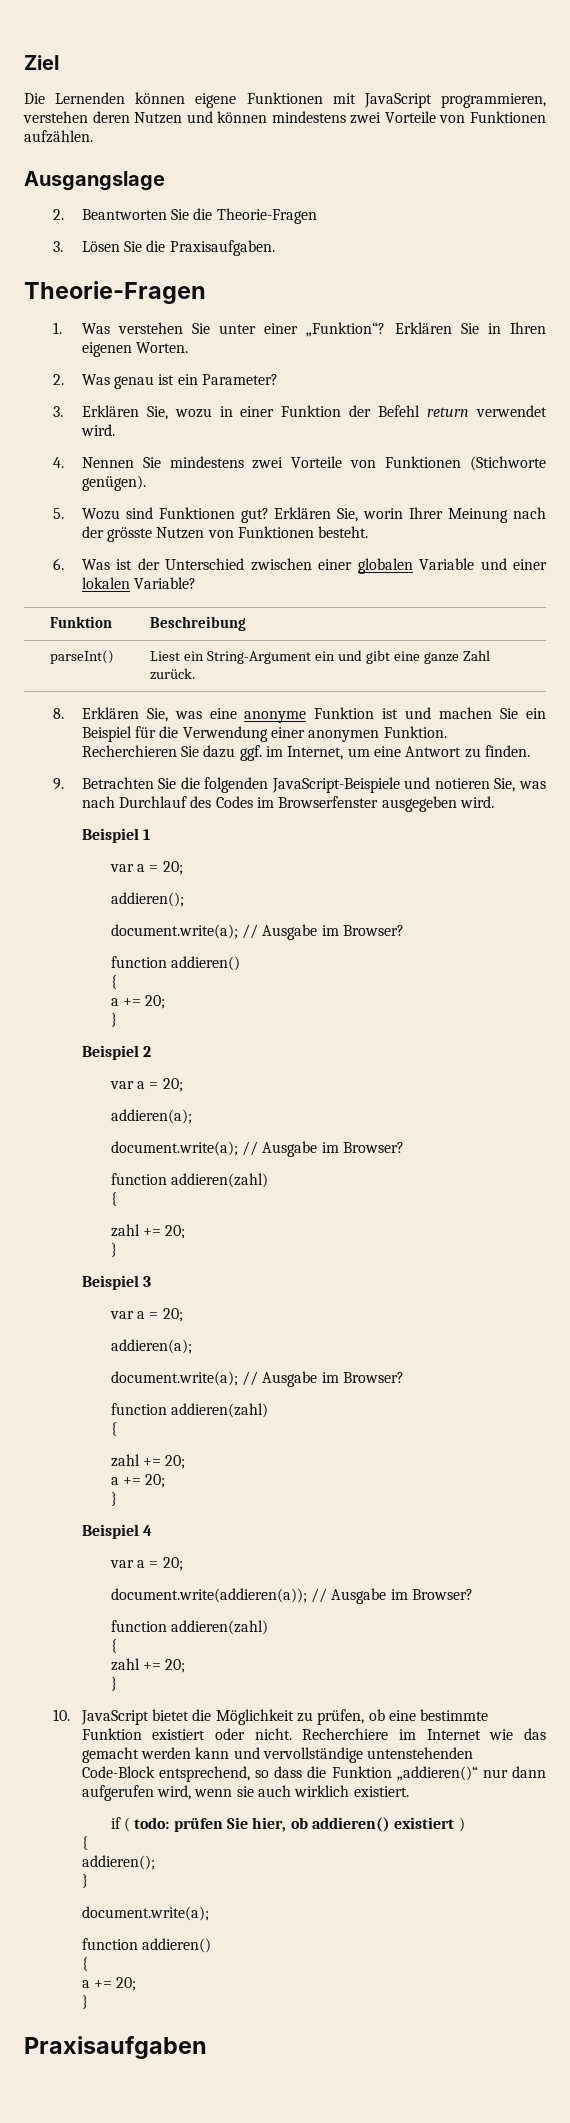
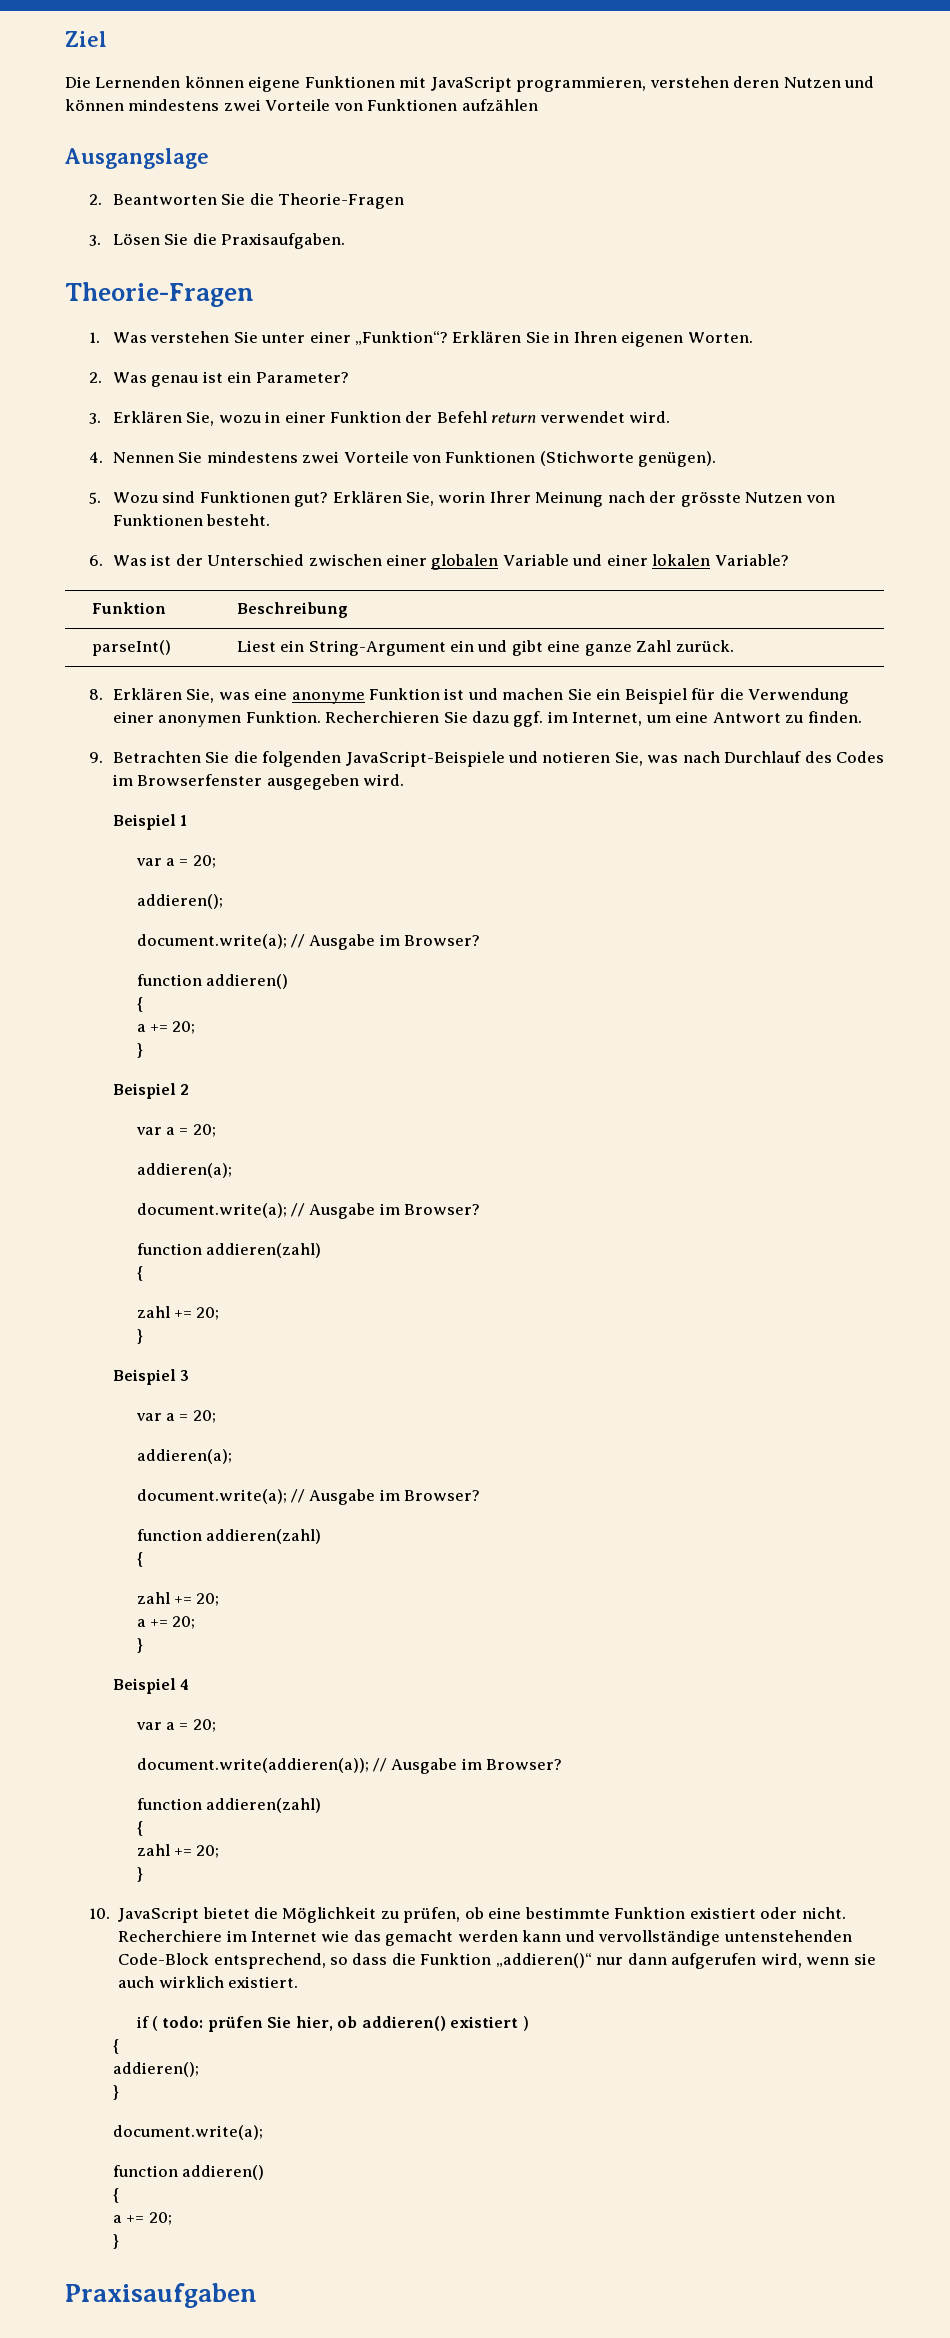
[24,130,93,143] aufzählen. -> [461,99,538,111] aufzählen

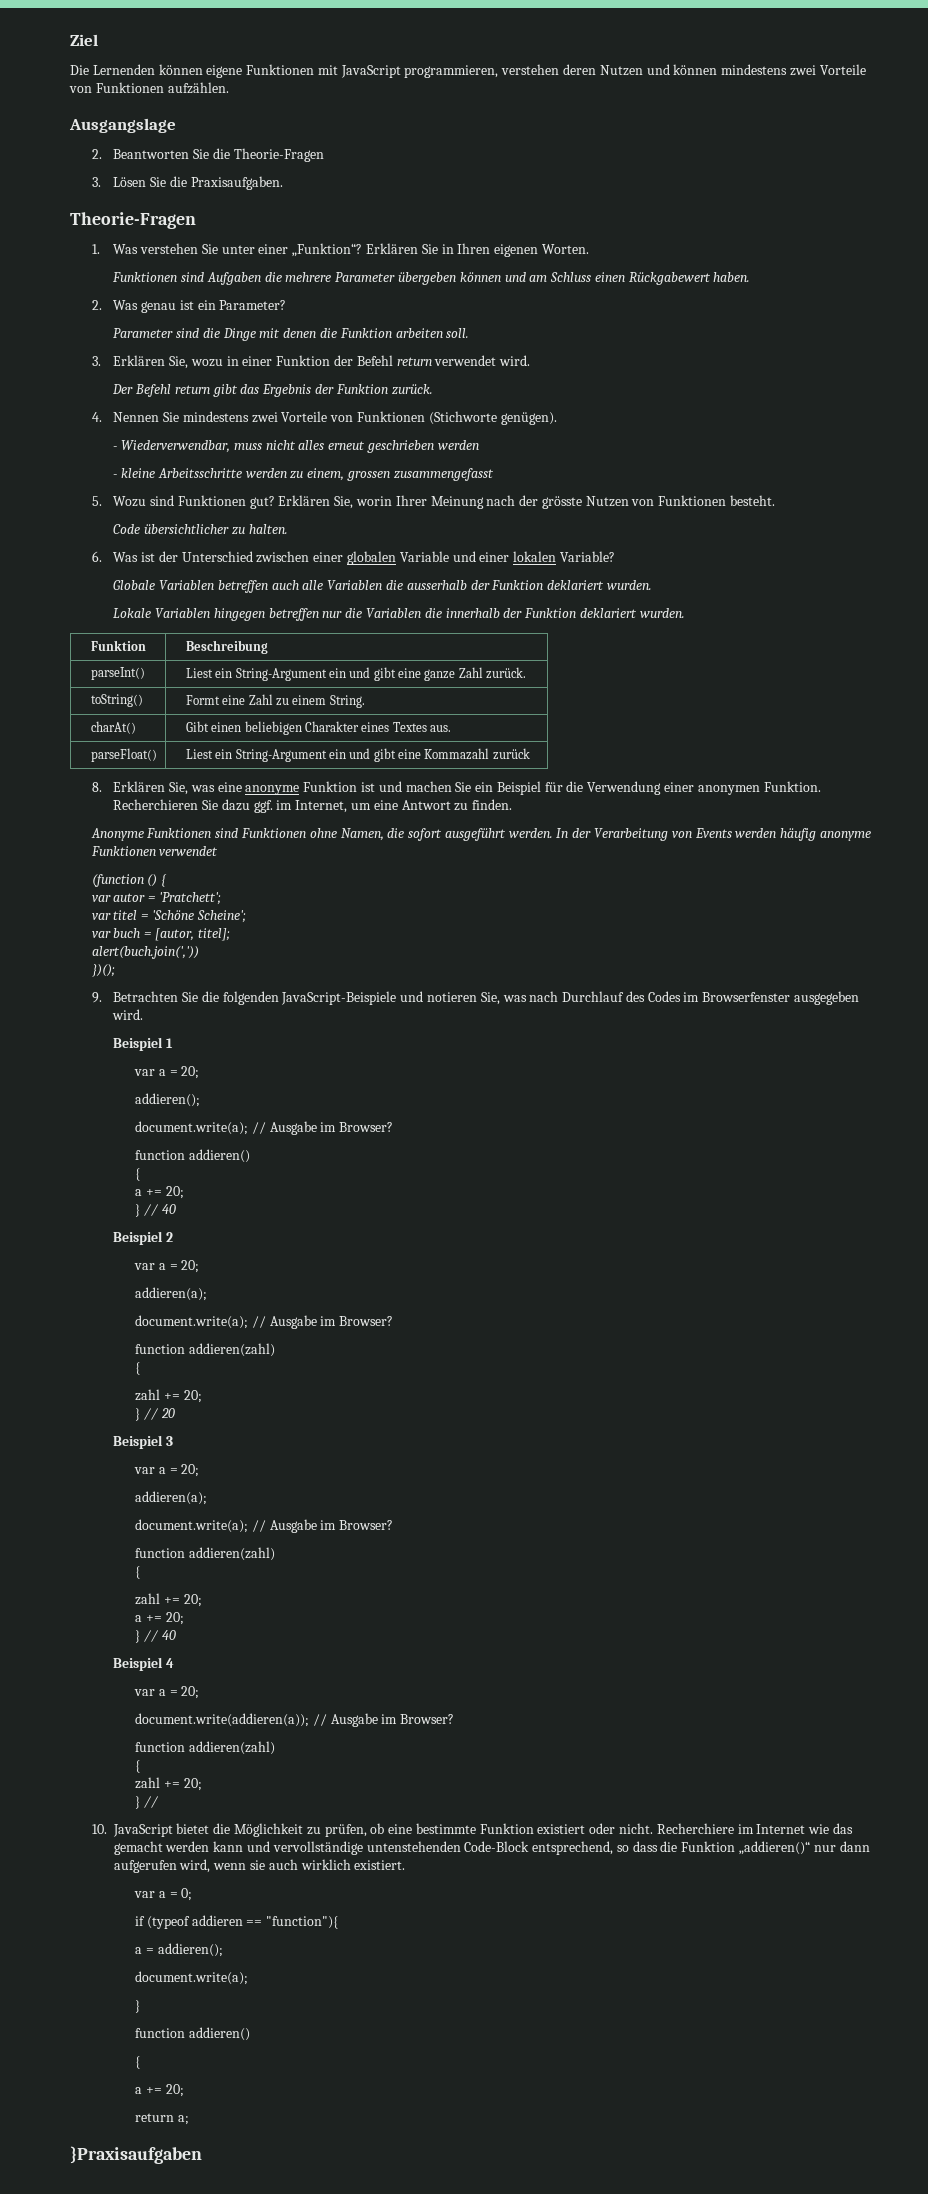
[461,99,538,111] aufzählen -> [167,82,229,94] aufzählen.
(753, 337) none -> [112,272,751,285] // Funktionen sind Aufgaben die mehrere Parameter übergeben können und am Schluss einen Rückgabewert haben.
(349, 377) none -> [113,328,470,341] // Parameter sind die Dinge mit denen die Funktion arbeiten soll.
(671, 417) none -> [112,384,433,397] // Der Befehl return gibt das Ergebnis der Funktion zurück.
(717, 459) none -> [113,440,479,453] [113,468,494,481] // - Wiederverwendbar, muss nicht alles erneut geschrieben werden // - kleine Arbeitsschritte werden zu einem, grossen zusammengefasst
(271, 520) none -> [113,524,288,535] // Code übersichtlicher zu halten.
(789, 560) none -> [113,580,652,593] [113,608,685,621] // Globale Variablen betreffen auch alle Variablen die ausserhalb der Funktion deklariert wurden. // Lokale Variablen hingegen betreffen nur die Variablen die innerhalb der Funktion deklariert wurden.
(734, 646) none -> [90,694,143,707] [185,694,365,708] [90,721,136,734] [185,721,452,735] [90,748,157,762] [185,748,530,762] // toString() | Formt eine Zahl zu einem String. // charAt() | Gibt einen beliebigen Charakter eines Textes aus. // parseFloat() | Liest ein String-Argument ein und gibt eine Kommazahl zurück
(862, 717) none -> [90,828,871,841] [90,846,219,856] [91,874,168,887] [91,892,221,905] [91,910,246,923] [91,928,230,941] [91,946,199,959] [91,964,115,977] // Anonyme Funktionen sind Funktionen ohne Namen, die sofort ausgeführt werden. In der Verarbeitung von Events werden häufig anonyme Funktionen verwendet // (function () { // var autor = 'Pratchett'; // var titel = 'Schöne Scheine'; // var buch = [autor, titel]; // alert(buch.join(',')) // })();
(143, 1050) none -> [143,1204,176,1216] // 40
(143, 1336) none -> [143,1408,175,1420] // 20
(143, 1645) none -> [143,1630,176,1642] // 40
(143, 1874) none -> [143,1796,159,1808] //
[136,2016,529,2032] [112,2039,119,2054] [112,2062,199,2077] [112,2085,119,2100] [112,2125,263,2140] [112,2165,265,2180] [112,2188,119,2203] [112,2212,172,2225] [112,2234,119,2249] [65,2283,257,2308] if ( todo: prüfen Sie hier, ob addieren() existiert ) // { // addieren(); // } // document.write(a); // function addieren() // { // a += 20; // } // Praxisaufgaben -> [133,1888,193,1901] [134,1915,339,1929] [134,1943,223,1957] [134,1971,248,1985] [134,2000,140,2013] [134,2027,250,2041] [134,2056,140,2069] [134,2084,184,2097] [134,2113,189,2125] [70,2146,202,2164] var a = 0; // if (typeof addieren == "function"){ // a = addieren(); // document.write(a); // } // function addieren() // { // a += 20; // return a; // }Praxisaufgaben

